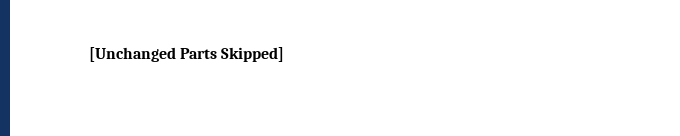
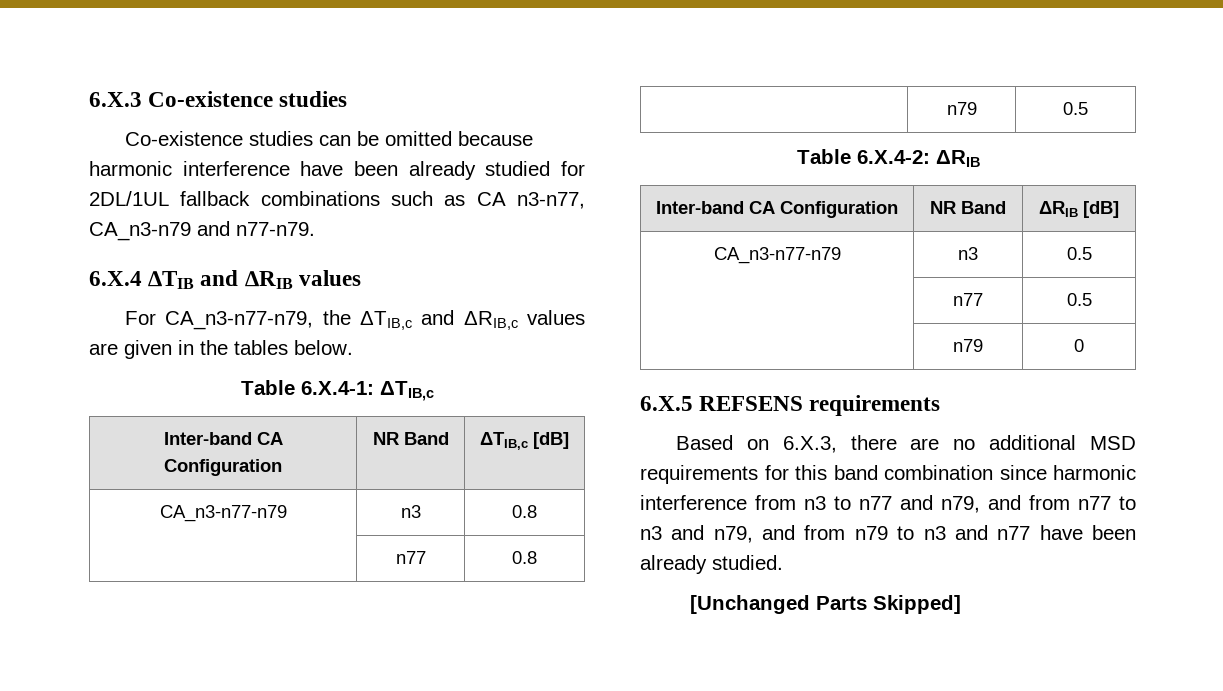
(88, 54) none -> [89,91,348,107] [125,131,534,146] [89,161,585,180] [89,191,585,209] [89,221,315,241] [89,270,361,289] [125,310,585,330] [89,340,353,359] [240,380,434,401] [163,432,283,445] [164,459,282,476] [372,432,449,445] [480,432,569,450] [159,505,287,522] [400,505,421,518] [512,505,537,518] [395,551,426,564] [512,551,537,564] [946,102,977,115] [1063,102,1088,115] [796,149,980,167] [656,201,898,218] [930,201,1006,214] [1039,201,1119,218] [713,247,841,264] [958,247,978,260] [1066,247,1092,260] [953,293,983,306] [1066,293,1092,306] [953,339,983,352] [1074,339,1084,352] [640,395,941,416] [676,435,1136,453] [640,465,1136,484] [640,495,1136,513] [640,525,1136,543] [640,555,783,574] 6.X.3 Co-existence studies // Co-existence studies can be omitted because harmonic interference have been already studied for 2DL/1UL fallback combinations such as CA n3-n77, CA_n3-n79 and n77-n79. // 6.X.4 ∆TIB and ∆RIB values // For CA_n3-n77-n79, the ΔTIB,c and ΔRIB,c values are given in the tables below. // Table 6.X.4-1: ΔTIB,c // Inter-band CA Configuration | NR Band | ΔTIB,c [dB] // CA_n3-n77-n79 | n3 | 0.8 // | n77 | 0.8 // | n79 | 0.5 // Table 6.X.4-2: ΔRIB // Inter-band CA Configuration | NR Band | ΔRIB [dB] // CA_n3-n77-n79 | n3 | 0.5 // | n77 | 0.5 // | n79 | 0 // 6.X.5 REFSENS requirements // Based on 6.X.3, there are no additional MSD requirements for this band combination since harmonic interference from n3 to n77 and n79, and from n77 to n3 and n79, and from n79 to n3 and n77 have been already studied. //

